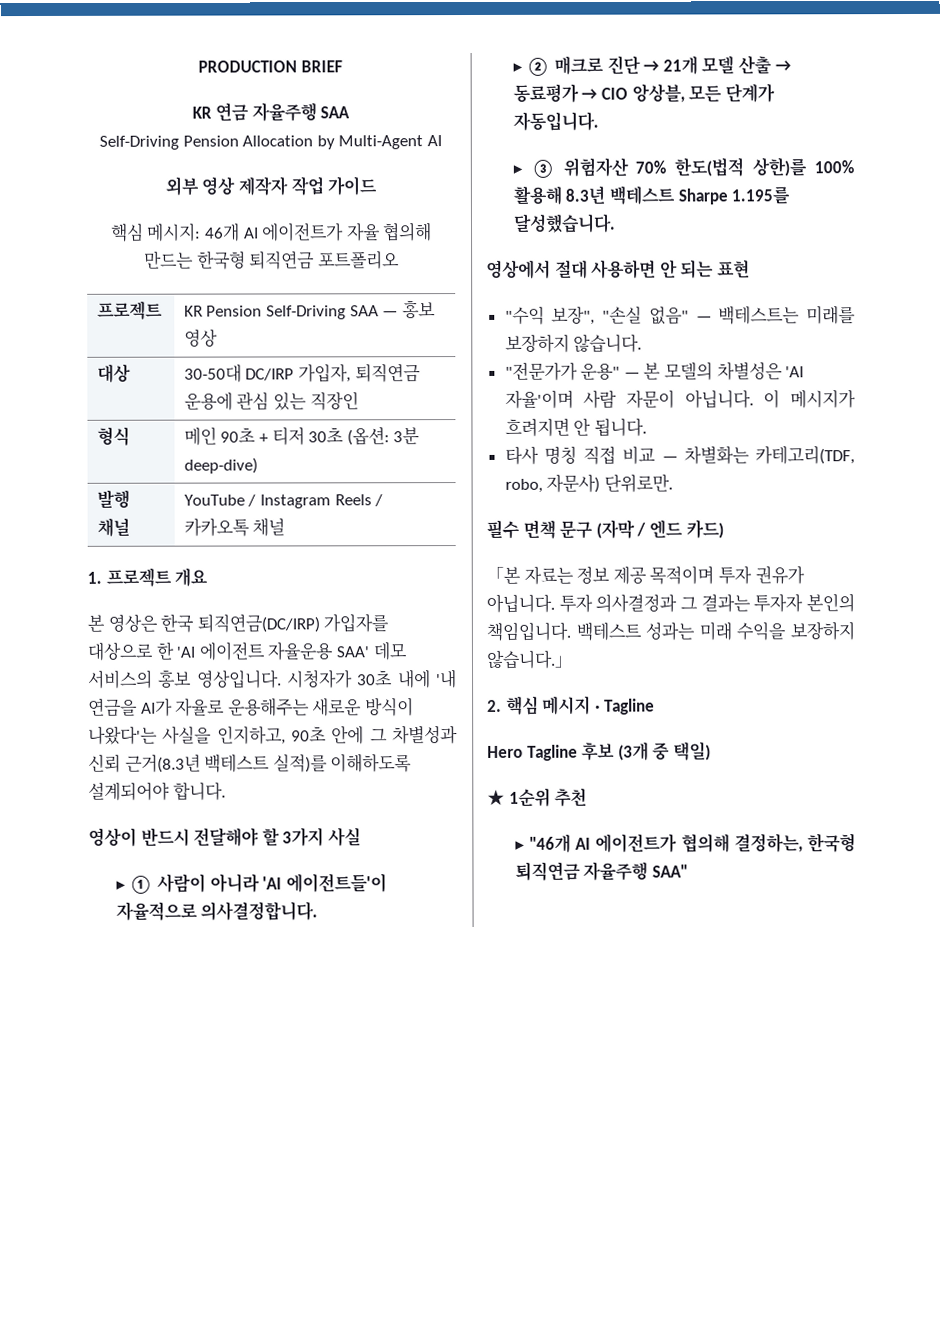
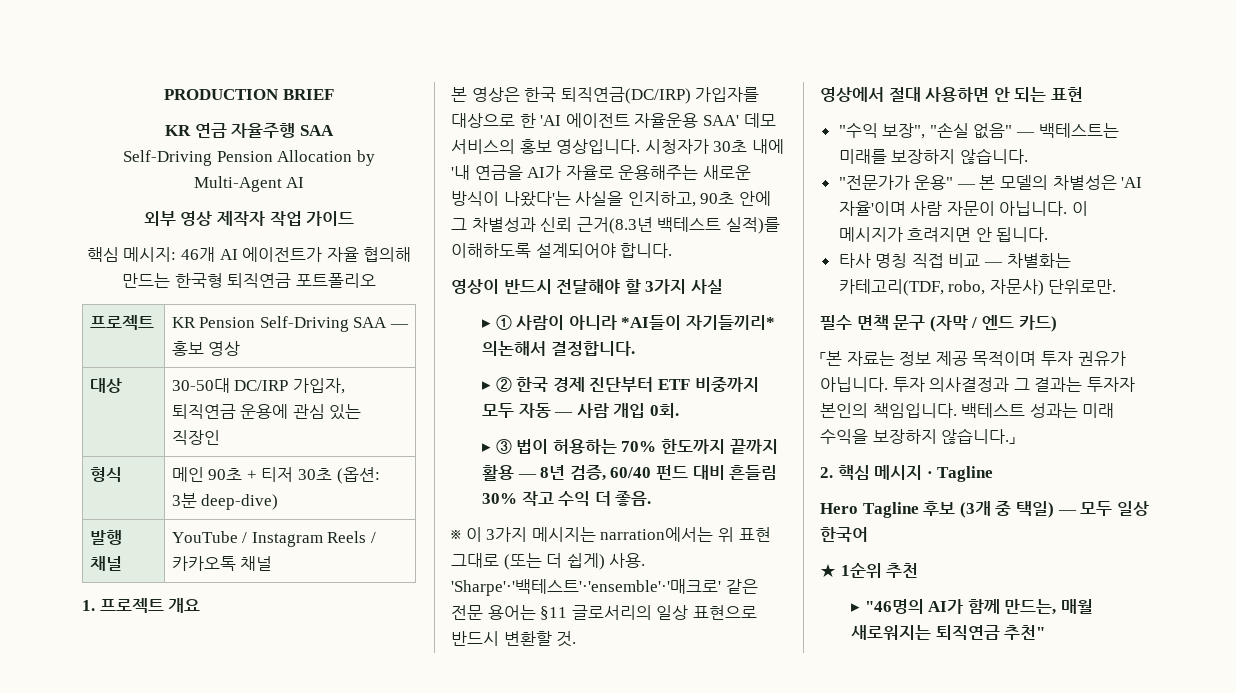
[262,873,387,893] [115,901,319,921] [512,55,791,76] [512,83,775,103] [512,111,599,131] [512,157,854,178] [512,185,791,205] [512,213,616,233] 'AI 에이전트들'이 자율적으로 의사결정합니다. // ▸ ② 매크로 진단 → 21개 모델 산출 → 동료평가 → CIO 앙상블, 모든 단계가 자동입니다. // ▸ ③ 위험자산 70% 한도(법적 상한)를 100% 활용해 8.3년 백테스트 Sharpe 1.195를 달성했습니다. -> [621,315,776,330] [482,341,635,356] [482,377,759,392] [482,403,680,418] [482,439,778,454] [482,465,778,481] [482,491,652,506] [451,527,771,542] [451,553,646,570] [451,579,758,596] [451,605,757,620] [451,631,577,647] *AI들이 자기들끼리* 의논해서 결정합니다. // ▸ ② 한국 경제 진단부터 ETF 비중까지 모두 자동 — 사람 개입 0회. // ▸ ③ 법이 허용하는 70% 한도까지 끝까지 활용 — 8년 검증, 60/40 펀드 대비 흔들림 30% 작고 수익 더 좋음. // ※ 이 3가지 메시지는 narration에서는 위 표현 그대로 (또는 더 쉽게) 사용. 'Sharpe'·'백테스트'·'ensemble'·'매크로' 같은 전문 용어는 §11 글로서리의 일상 표현으로 반드시 변환할 것.
(711, 751) none -> [1057,501,1149,516] [820,527,868,542] — 모두 일상 한국어
[529,833,856,853] [514,861,689,881] "46개 AI 에이전트가 협의해 결정하는, 한국형 퇴직연금 자율주행 SAA" -> [864,599,1094,615] [851,625,1046,640] "46명의 AI가 함께 만드는, 매월 새로워지는 퇴직연금 추천"

